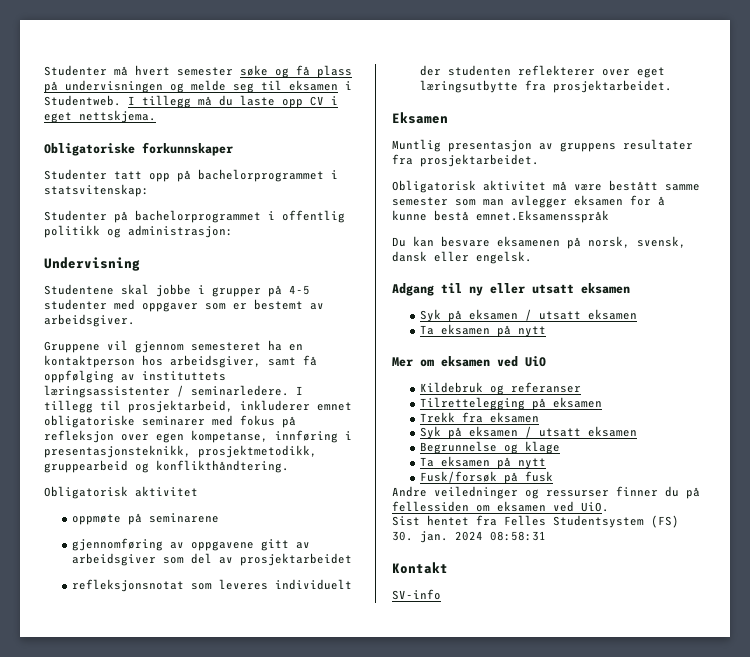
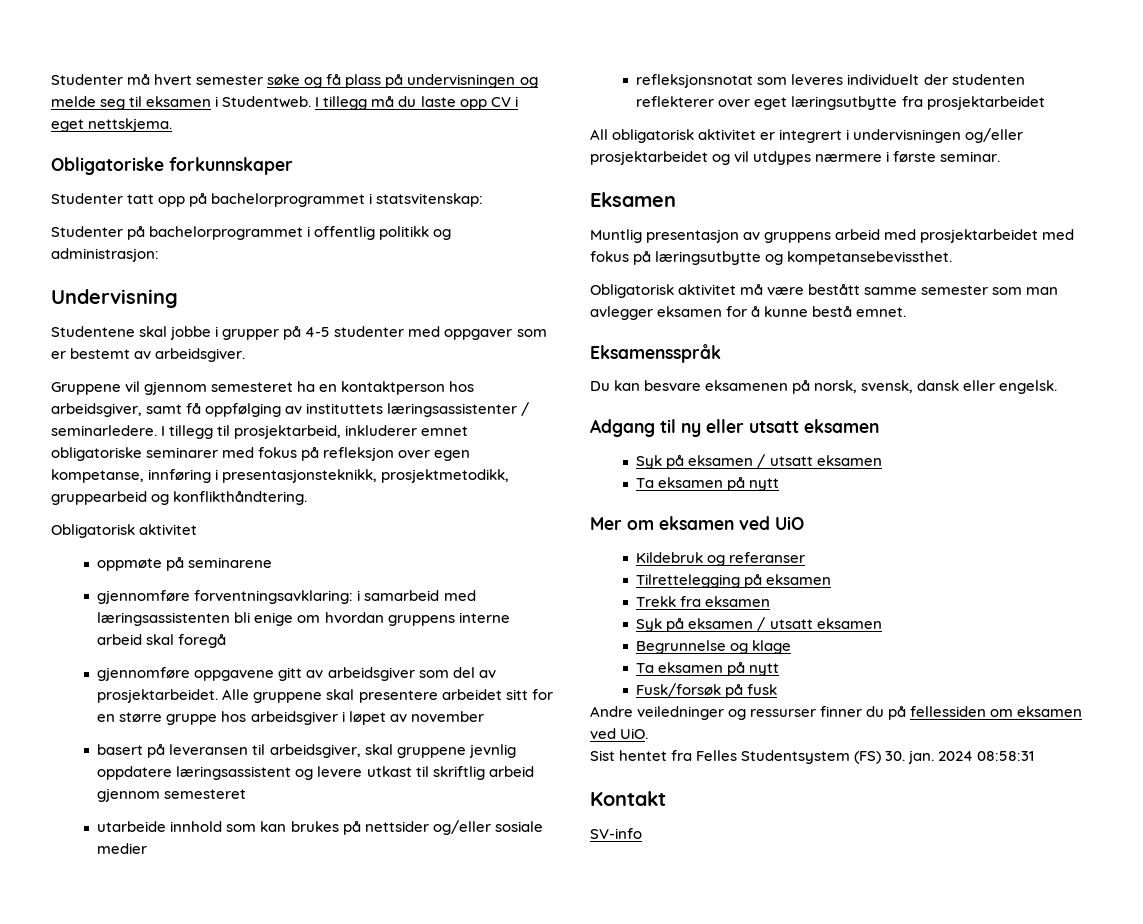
[72,538,185,551] gjennomføring av -> [97,590,476,604] [97,612,510,626] [97,633,227,648] [97,667,191,681] gjennomføre forventningsavklaring: i samarbeid med læringsassistenten bli enige om hvordan gruppens interne arbeid skal foregå // gjennomføre
[240,553,353,566] prosjektarbeidet -> [97,689,553,703] [97,711,484,725] [97,743,516,758] [97,766,534,780] [97,788,247,802] [97,820,543,835] [97,843,148,854] prosjektarbeidet. Alle gruppene skal presentere arbeidet sitt for en større gruppe hos arbeidsgiver i løpet av november // basert på leveransen til arbeidsgiver, skal gruppene jevnlig oppdatere læringsassistent og levere utkast til skriftlig arbeid gjennom semesteret // utarbeide innhold som kan brukes på nettsider og/eller sosiale medier
[553,80,673,93] prosjektarbeidet. -> [926,96,1045,110] [590,128,1024,143] [590,151,1001,165] prosjektarbeidet // All obligatorisk aktivitet er integrert i undervisningen og/eller prosjektarbeidet og vil utdypes nærmere i første seminar.
[623,139,693,150] [392,154,539,167] resultater fra prosjektarbeidet. -> [835,229,1075,243] [590,250,953,265] arbeid med prosjektarbeidet med fokus på læringsutbytte og kompetansebevissthet.
[476,210,609,223] emnet.Eksamensspråk -> [856,307,907,317] [590,344,721,363] emnet. // Eksamensspråk

